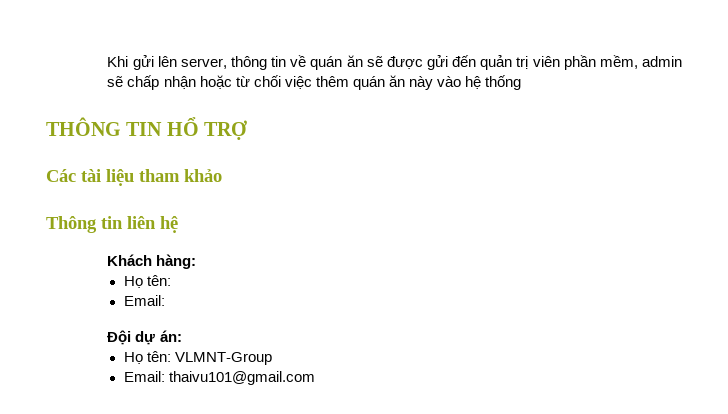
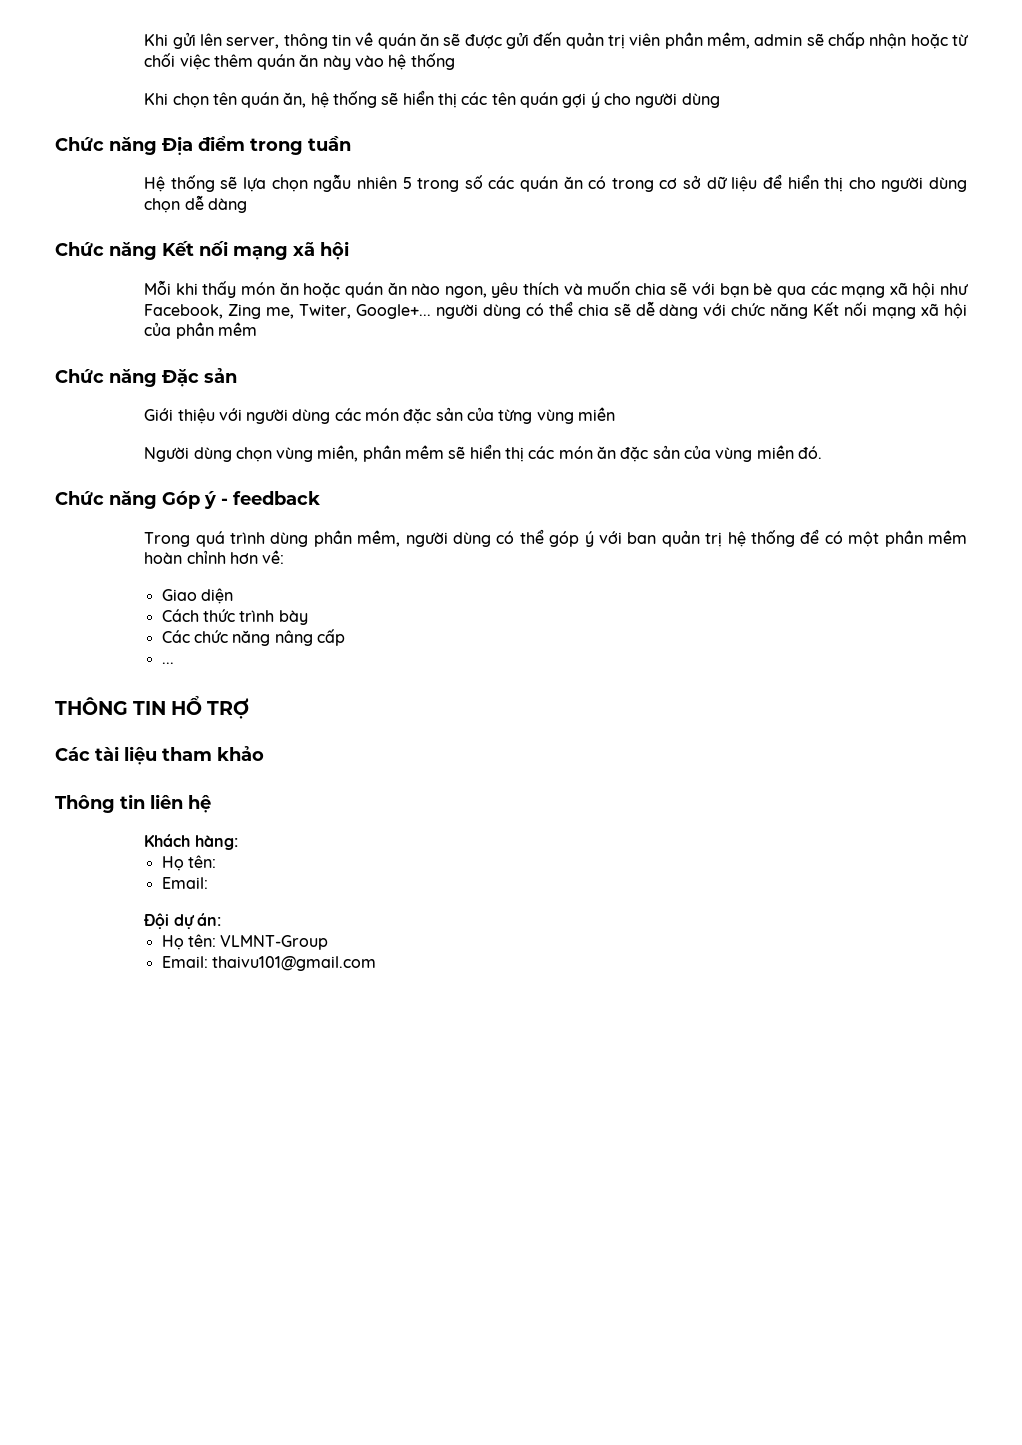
(522, 82) none -> [144,90,720,108] [55,135,351,155] [144,174,967,192] [144,195,247,213] [55,241,349,260] [144,280,968,298] [144,301,967,319] [144,322,257,339] [55,368,237,387] [144,407,616,424] [144,444,822,462] [55,491,320,509] [144,529,967,547] [144,550,285,564] [161,588,234,604] [161,609,308,625] [161,629,346,646] [161,662,174,664] // Khi chọn tên quán ăn, hệ thống sẽ hiển thị các tên quán gợi ý cho người dùng // Chức năng Địa điểm trong tuần // Hệ thống sẽ lựa chọn ngẫu nhiên 5 trong số các quán ăn có trong cơ sở dữ liệu để hiển thị cho người dùng chọn dễ dàng // Chức năng Kết nối mạng xã hội // Mỗi khi thấy món ăn hoặc quán ăn nào ngon, yêu thích và muốn chia sẽ với bạn bè qua các mạng xã hội như Facebook, Zing me, Twiter, Google+... người dùng có thể chia sẽ dễ dàng với chức năng Kết nối mạng xã hội của phần mềm // Chức năng Đặc sản // Giới thiệu với người dùng các món đặc sản của từng vùng miền // Người dùng chọn vùng miền, phần mềm sẽ hiển thị các món ăn đặc sản của vùng miền đó. // Chức năng Góp ý - feedback // Trong quá trình dùng phần mềm, người dùng có thể góp ý với ban quản trị hệ thống để có một phần mềm hoàn chỉnh hơn về: // Giao diện // Cách thức trình bày // Các chức năng nâng cấp // ...

